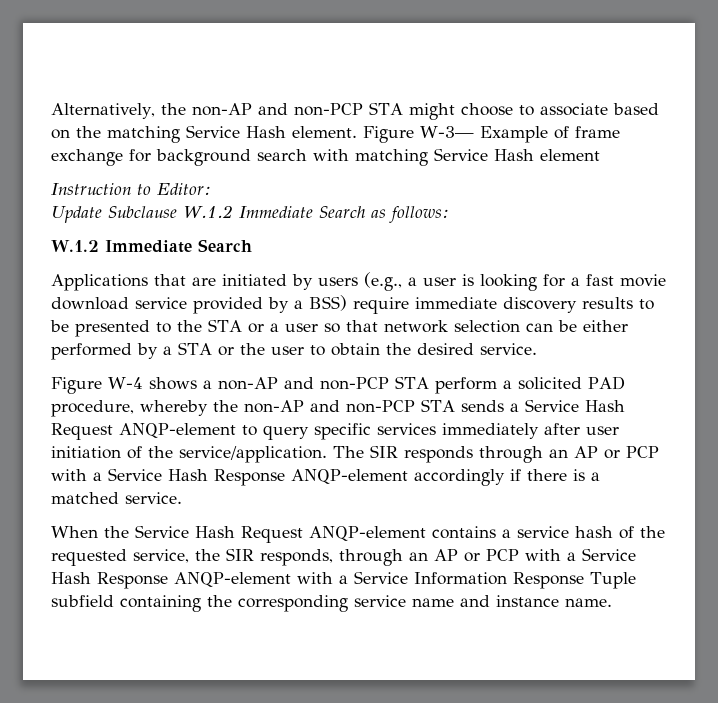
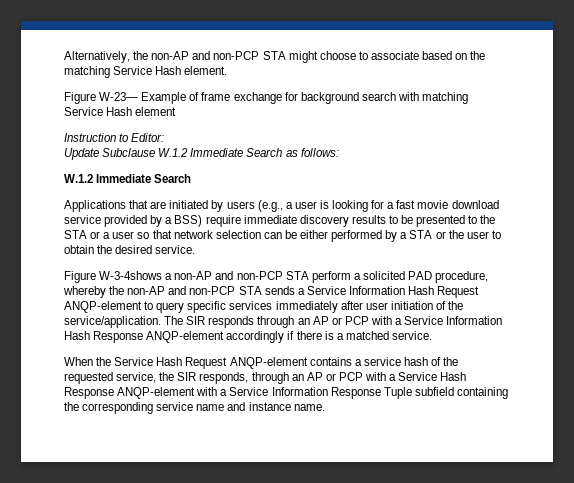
[363,126,474,143] Figure W-3— -> [64,92,139,104] // Figure W-23—
[108,377,197,390] W-4 shows -> [99,271,163,280] W-3-4shows
(579, 405) none -> [348,286,405,295] Information
(162, 474) none -> [446,316,503,325] Information

